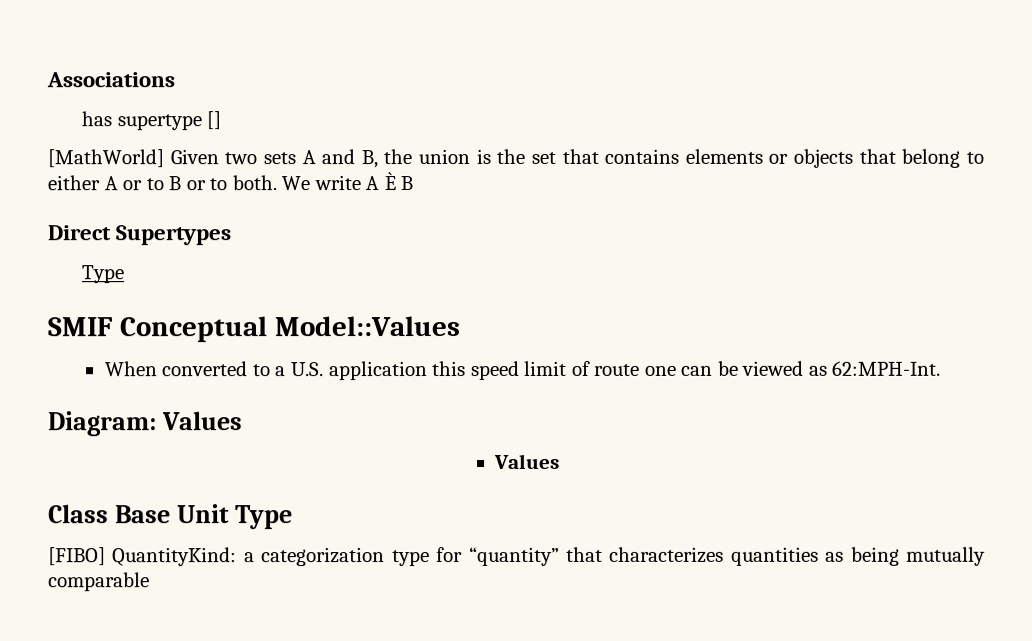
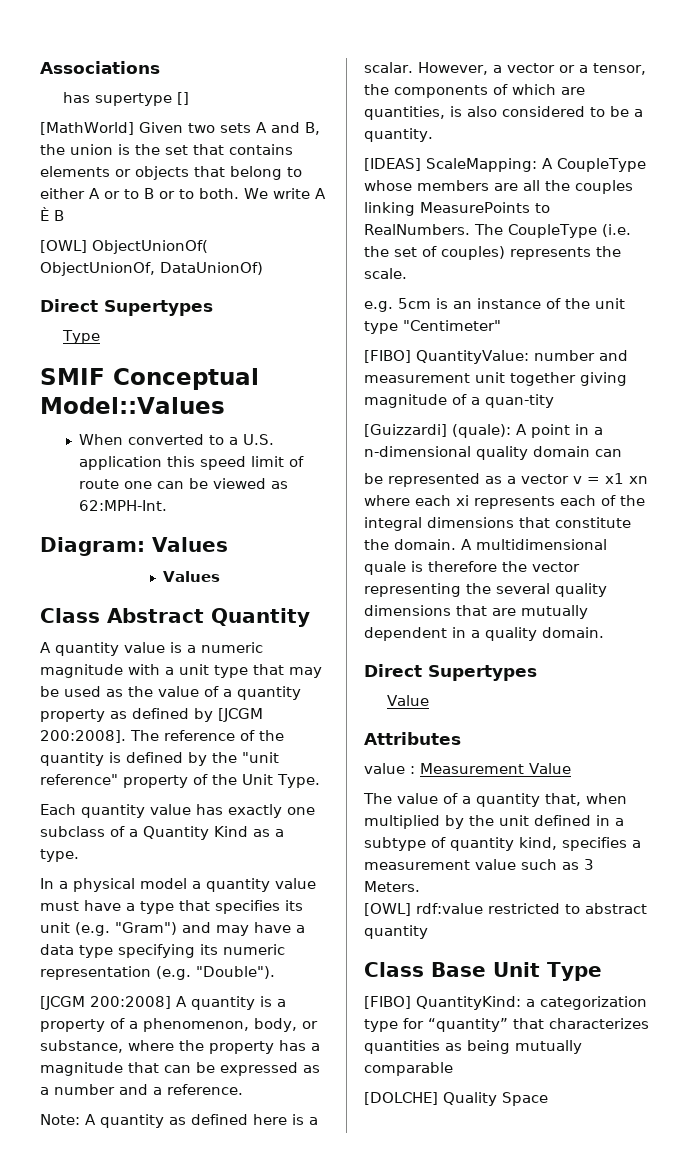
(414, 183) none -> [40,240,208,254] [40,262,263,276] // [OWL] ObjectUnionOf( ObjectUnionOf, DataUnionOf)
(561, 461) none -> [40,608,310,627] [40,642,263,656] [40,664,322,678] [40,686,301,700] [40,708,263,722] [40,730,284,743] [40,752,279,766] [40,774,320,788] [40,804,315,818] [40,826,284,840] [40,849,79,862] [40,878,316,892] [40,900,303,914] [40,922,305,936] [40,944,285,958] [40,966,275,980] [40,996,286,1010] [40,1018,318,1032] [40,1040,320,1054] [40,1062,320,1076] [40,1084,243,1095] [40,1114,318,1128] [364,62,646,75] [364,84,585,98] [364,106,643,120] [364,128,433,142] [364,158,646,172] [364,180,633,194] [364,202,550,216] [364,224,631,238] [364,246,621,260] [364,268,407,279] [364,298,625,312] [364,320,501,334] [364,350,628,364] [364,372,627,386] [364,394,554,408] [364,424,603,438] [364,446,622,460] [364,473,648,487] [364,495,645,509] [364,517,631,531] [364,539,607,550] [364,561,580,575] [364,583,607,597] [364,605,588,619] [364,627,604,641] [364,664,537,681] [386,695,429,706] [364,732,461,745] [364,763,571,774] [363,793,627,807] [364,815,624,829] [364,837,641,851] [364,859,594,870] [364,881,420,892] [364,903,647,916] [364,925,428,939] // Class Abstract Quantity // A quantity value is a numeric magnitude with a unit type that may be used as the value of a quantity property as defined by [JCGM 200:2008]. The reference of the quantity is defined by the "unit reference" property of the Unit Type. // Each quantity value has exactly one subclass of a Quantity Kind as a type. // In a physical model a quantity value must have a type that specifies its unit (e.g. "Gram") and may have a data type specifying its numeric representation (e.g. "Double"). // [JCGM 200:2008] A quantity is a property of a phenomenon, body, or substance, where the property has a magnitude that can be expressed as a number and a reference. // Note: A quantity as defined here is a scalar. However, a vector or a tensor, the components of which are quantities, is also considered to be a quantity. // [IDEAS] ScaleMapping: A CoupleType whose members are all the couples linking MeasurePoints to RealNumbers. The CoupleType (i.e. the set of couples) represents the scale. // e.g. 5cm is an instance of the unit type "Centimeter" // [FIBO] QuantityValue: number and measurement unit together giving magnitude of a quan-tity // [Guizzardi] (quale): A point in a n-dimensional quality domain can // be represented as a vector v = x1 xn where each xi represents each of the integral dimensions that constitute the domain. A multidimensional quale is therefore the vector representing the several quality dimensions that are mutually dependent in a quality domain. // Direct Supertypes // Value // Attributes // value : Measurement Value // The value of a quantity that, when multiplied by the unit defined in a subtype of quantity kind, specifies a measurement value such as 3 Meters. // [OWL] rdf:value restricted to abstract quantity
(150, 582) none -> [364,1092,548,1106] // [DOLCHE] Quality Space

